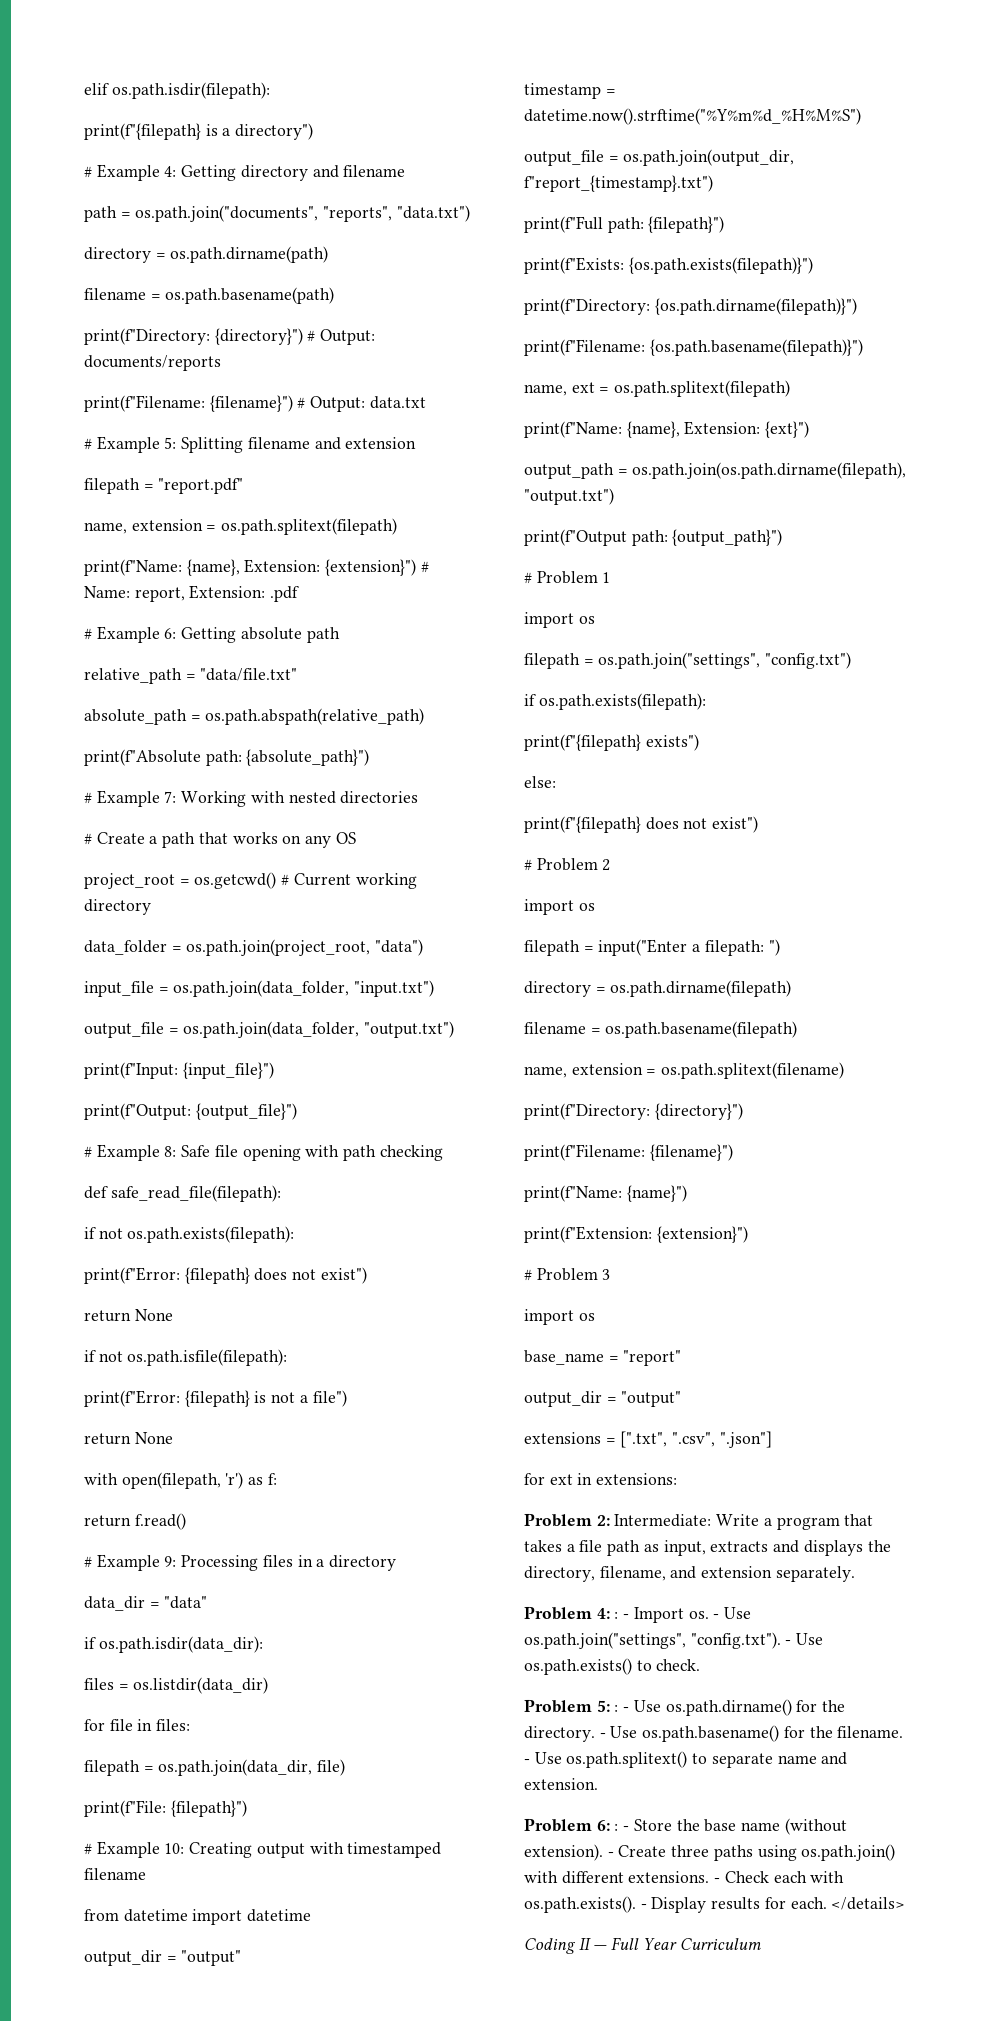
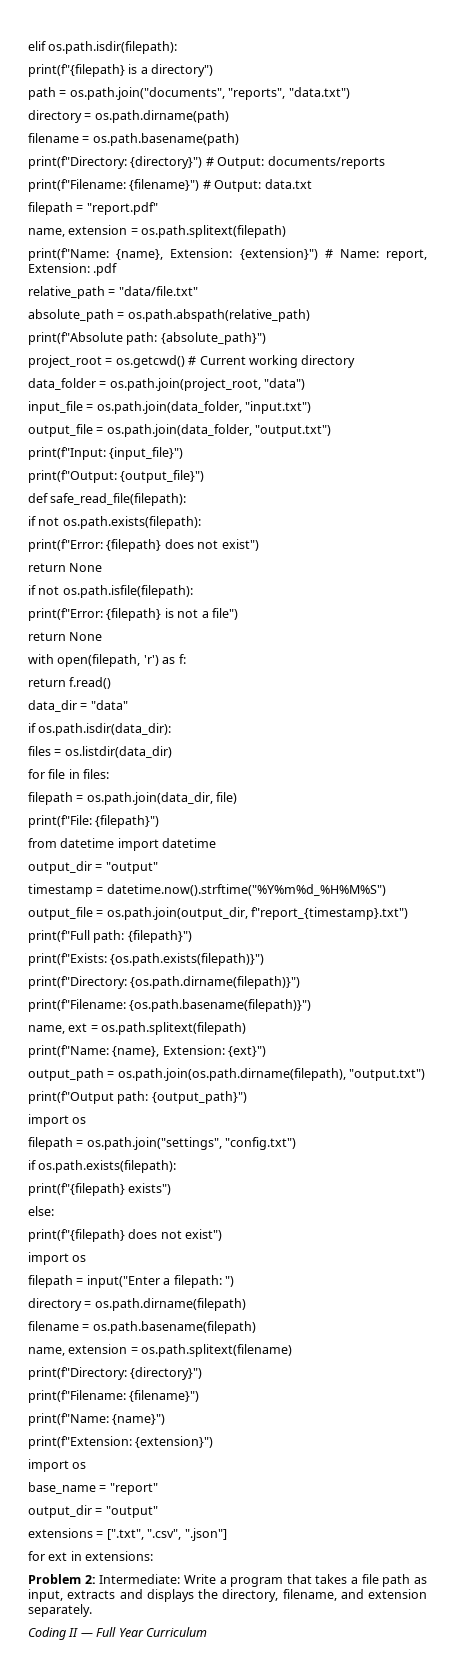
[84,164,406,181] // # Example 4: Getting directory and filename -> (214, 70) none
[84,436,417,453] // # Example 5: Splitting filename and extension -> (312, 184) none
[84,626,340,643] // # Example 6: Getting absolute path -> (118, 269) none
[84,790,419,807] [84,832,356,848] // # Example 7: Working with nested directories // # Create a path that works on any OS -> (266, 338) none
[84,1144,443,1161] // # Example 8: Safe file opening with path checking -> (205, 476) none
[84,1554,397,1571] // # Example 9: Processing files in a directory -> (112, 683) none
[84,1841,442,1858] [84,1868,146,1880] // # Example 10: Creating output with timestamped filename -> (160, 821) none
[524,571,611,584] // # Problem 1 -> (247, 1097) none
[524,858,611,871] // # Problem 2 -> (223, 1235) none
[524,1268,611,1281] // # Problem 3 -> (214, 1442) none
[524,1606,752,1623] [524,1632,824,1649] [524,1658,701,1675] [524,1699,846,1716] [524,1725,904,1742] [524,1751,848,1768] [524,1778,598,1790] [524,1818,847,1835] [524,1844,896,1861] [524,1871,845,1884] [524,1896,906,1913] // Problem 4: : - Import os. - Use os.path.join("settings", "config.txt"). - Use os.path.exists() to check. // Problem 5: : - Use os.path.dirname() for the directory. - Use os.path.basename() for the filename. - Use os.path.splitext() to separate name and extension. // Problem 6: : - Store the base name (without extension). - Create three paths using os.path.join() with different extensions. - Check each with os.path.exists(). - Display results for each. </details> -> (92, 1610) none

